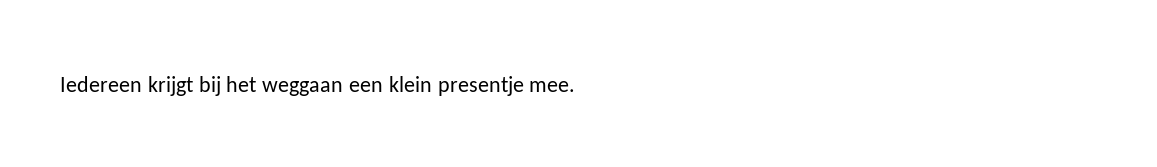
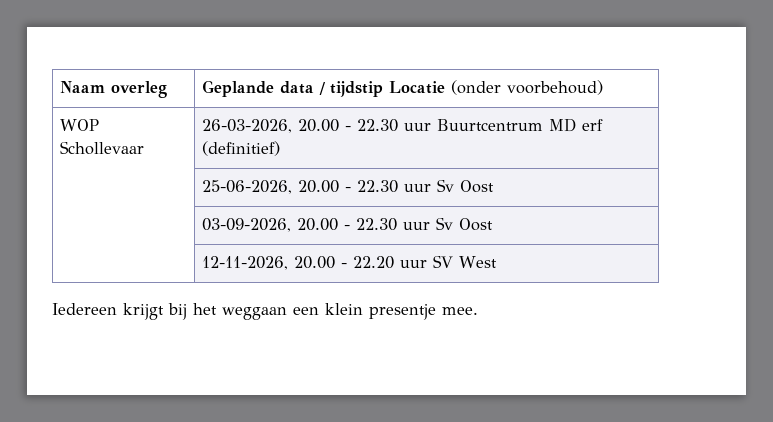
(60, 84) none -> [60,81,168,98] [202,80,604,97] [60,119,100,131] [60,141,145,155] [202,118,604,133] [202,141,281,156] [202,179,495,194] [202,217,494,232] [202,255,498,270] Naam overleg | Geplande data / tijdstip Locatie (onder voorbehoud) // WOP Schollevaar | 26-03-2026, 20.00 - 22.30 uur Buurtcentrum MD erf (definitief) // | 25-06-2026, 20.00 - 22.30 uur Sv Oost // | 03-09-2026, 20.00 - 22.30 uur Sv Oost // | 12-11-2026, 20.00 - 22.20 uur SV West //

